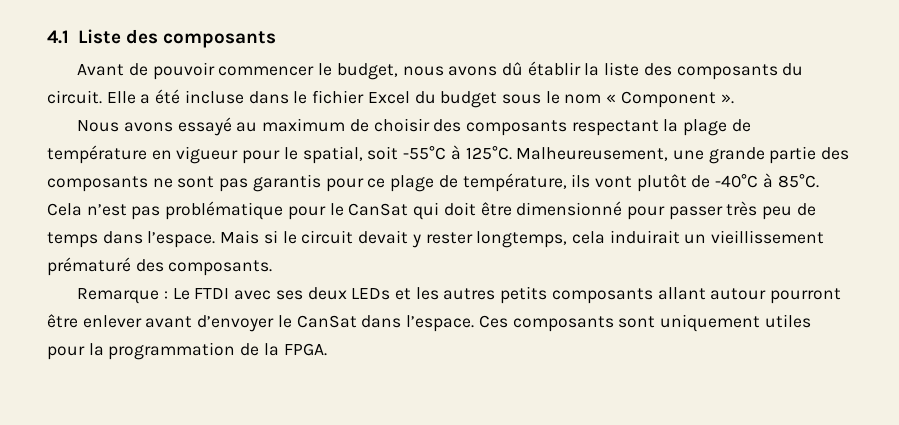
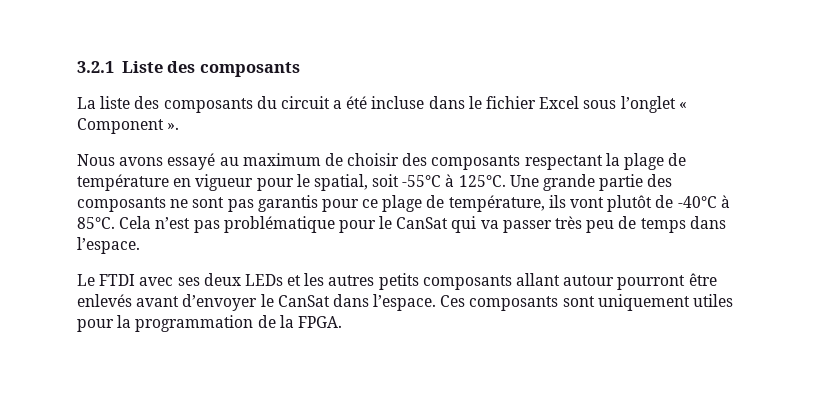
[47,30,69,44] 4.1 -> [77,61,114,73] 3.2.1
[77,61,600,80] Avant de pouvoir commencer le budget, nous avons dû établir la -> [77,97,96,109] La
[47,90,136,104] circuit. Elle -> [280,96,330,109] circuit
[414,91,602,108] du budget sous le nom -> [583,96,676,113] sous l’onglet
[516,147,704,161] Malheureusement, une -> [509,175,539,187] Une
[443,201,665,220] doit être dimensionné pour -> [480,220,499,229] va
[220,230,825,248] [47,257,273,276] [77,288,168,304] Mais si le circuit devait y rester longtemps, cela induirait un vieillissement prématuré des composants. // Remarque : -> (140, 245) //
[82,315,142,328] enlever -> [77,294,132,307] enlevés

